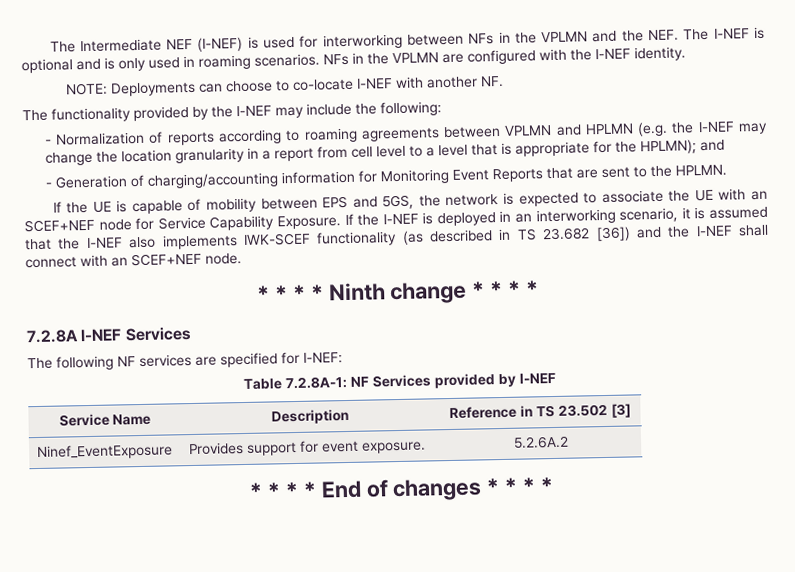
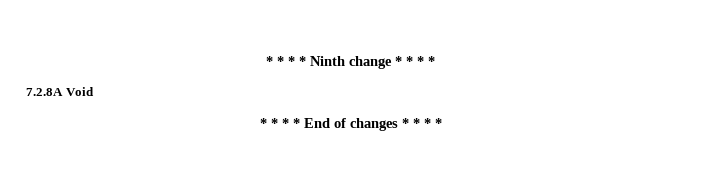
[49,26,765,53] [21,46,686,74] [65,75,504,97] [22,101,442,123] [44,121,768,146] [44,139,725,166] [44,164,727,189] [52,188,768,215] [24,206,768,233] [25,224,769,251] [25,252,242,269] The Intermediate NEF (I-NEF) is used for interworking between NFs in the VPLMN and the NEF. The I-NEF is optional and is only used in roaming scenarios. NFs in the VPLMN are configured with the I-NEF identity. // NOTE: Deployments can choose to co-locate I-NEF with another NF. // The functionality provided by the I-NEF may include the following: // - Normalization of reports according to roaming agreements between VPLMN and HPLMN (e.g. the I-NEF may change the location granularity in a report from cell level to a level that is appropriate for the HPLMN); and // - Generation of charging/accounting information for Monitoring Event Reports that are sent to the HPLMN. // If the UE is capable of mobility between EPS and 5GS, the network is expected to associate the UE with an SCEF+NEF node for Service Capability Exposure. If the I-NEF is deployed in an interworking scenario, it is assumed that the I-NEF also implements IWK-SCEF functionality (as described in TS 23.682 [36]) and the I-NEF shall connect with an SCEF+NEF node. // -> (266, 61) none
[80,327,192,342] [27,351,343,371] [242,372,556,391] [58,413,152,427] [271,408,349,425] [449,403,631,420] [37,443,174,461] [189,440,427,456] [512,435,569,449] I-NEF Services // The following NF services are specified for I-NEF: // Table 7.2.8A-1: NF Services provided by I-NEF // Service Name | Description | Reference in TS 23.502 [3] // Ninef_EventExposure | Provides support for event exposure. | 5.2.6A.2 -> [65,87,94,96] Void

